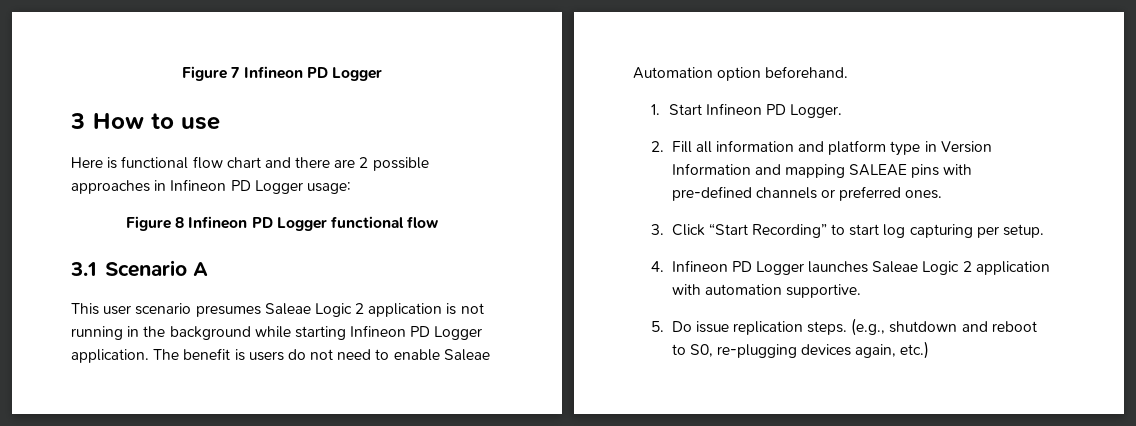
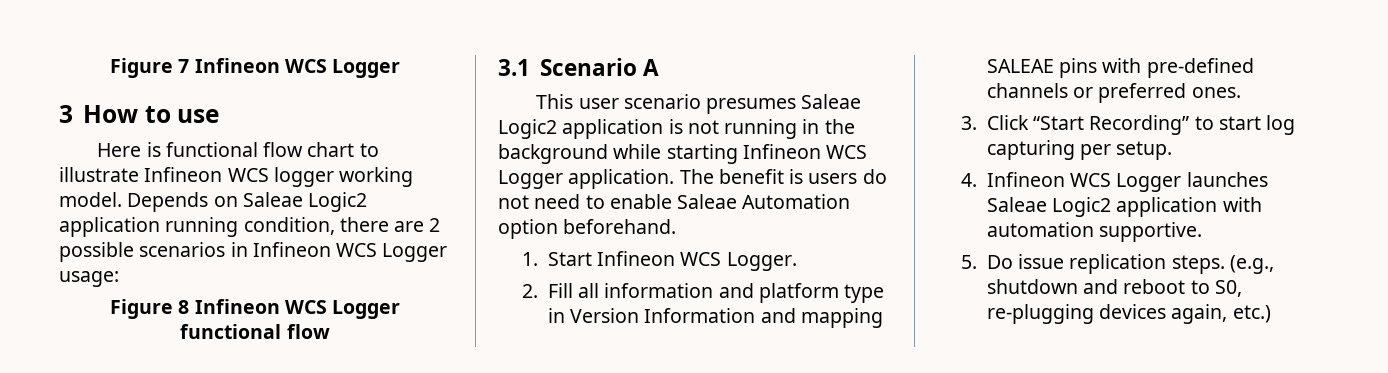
[306,67,328,78] PD -> [284,59,327,73] WCS
[264,157,291,168] and -> [359,143,379,157] [59,167,414,187] [59,192,368,212] [59,217,335,237] to illustrate Infineon WCS logger working model. Depends on Saleae Logic2 application running condition,
[71,180,150,194] approaches -> [139,242,226,257] scenarios
[230,180,251,191] PD -> [336,243,378,257] WCS
[251,217,273,228] PD -> [284,300,327,314] WCS
[314,303,365,317] Logic 2 -> [498,119,557,139] Logic2
[410,326,431,337] PD -> [826,145,868,159] WCS
[765,104,786,115] PD -> [680,252,722,266] WCS
[731,261,752,272] PD -> [1070,173,1112,187] WCS
[922,261,972,275] Logic 2 -> [1052,197,1112,217] Logic2

